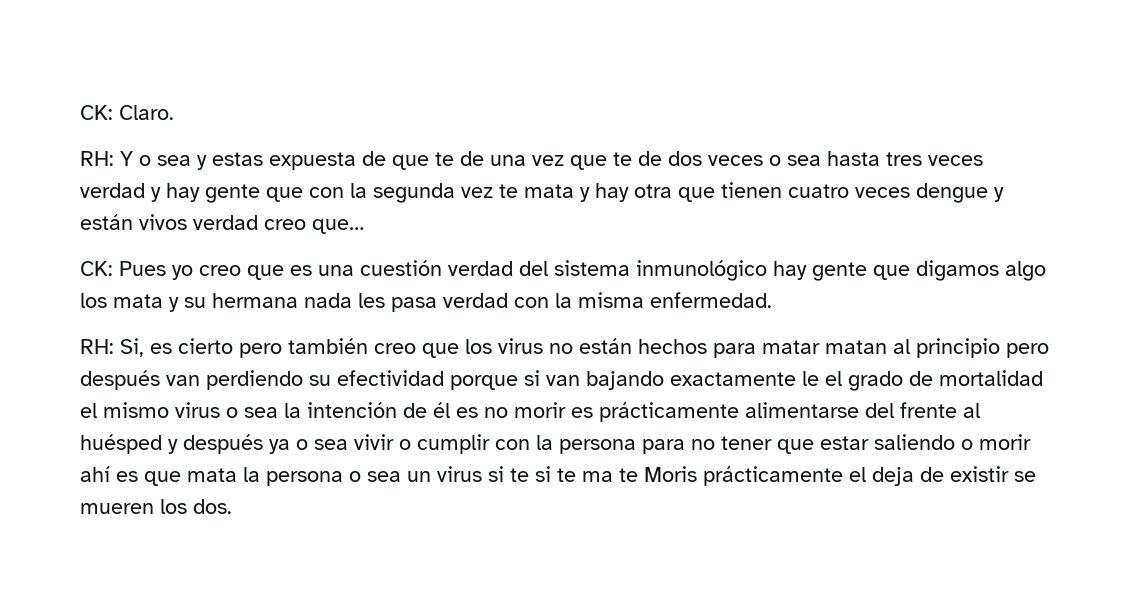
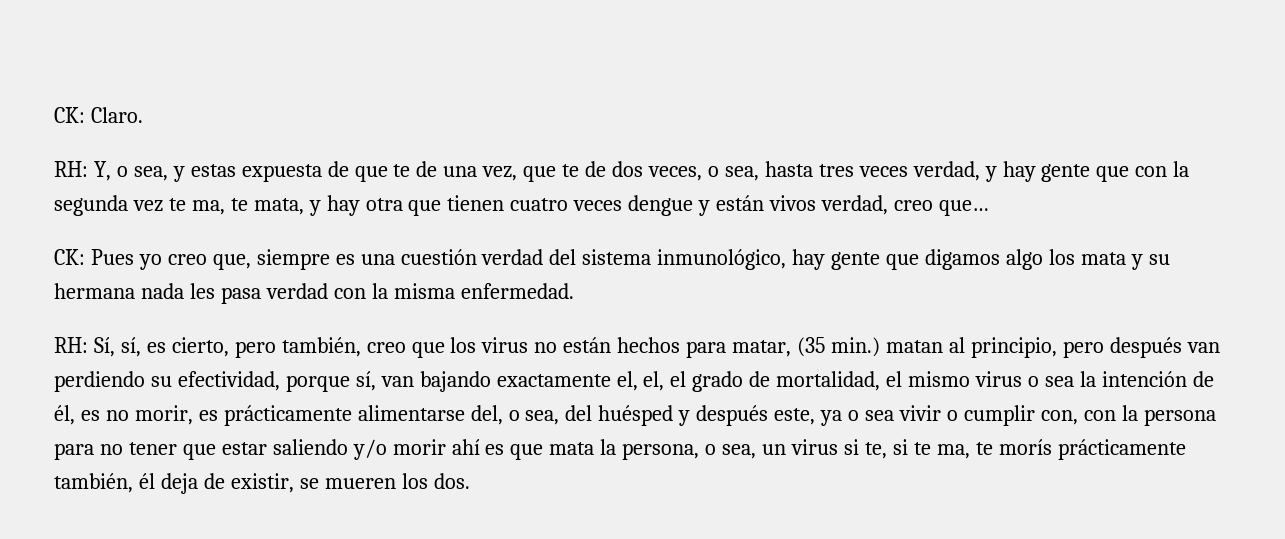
[120,151,191,166] Y o sea -> [93,161,168,181] Y, o sea,
[532,155,564,166] vez -> [482,166,518,181] vez,
[708,155,821,166] veces o sea -> [647,166,759,181] veces, o sea,
[80,183,145,198] verdad -> [912,161,980,181] verdad,
[524,184,574,198] mata -> [191,198,304,215] ma, te mata,
[193,215,258,230] verdad -> [820,195,888,215] verdad,
[247,265,284,280] que -> [212,249,330,270] que, siempre
[636,260,767,281] inmunológico -> [657,249,787,270] inmunológico,
[120,338,368,358] Si, es cierto pero también -> [93,337,361,358] Sí, sí, es cierto, pero también,
[762,340,820,354] matar -> [732,337,880,357] matar, (35 min.)
[916,338,1000,358] principio -> [970,337,1057,358] principio,
[337,370,540,390] efectividad porque si -> [177,371,376,392] efectividad, porque sí,
[802,371,819,386] le -> [616,371,665,391] el, el,
[939,370,1043,386] mortalidad -> [776,371,881,391] mortalidad,
[433,402,450,418] él -> [54,405,75,425] él,
[514,402,566,418] morir -> [134,405,193,425] morir,
[865,402,980,418] del frente al -> [470,405,593,425] del, o sea, del
(263, 444) none -> [774,408,816,425] este,
(490, 444) none -> [1040,410,1078,425] con,
[961,439,973,450] o -> [352,439,387,460] y/o
[266,471,401,486] persona o sea -> [622,443,757,460] persona, o sea,
[510,466,866,486] te si te ma te Moris prácticamente el -> [864,439,1186,460] [54,473,155,493] te, si te ma, te morís prácticamente también, él
[950,466,1009,482] existir -> [230,473,294,493] existir,

